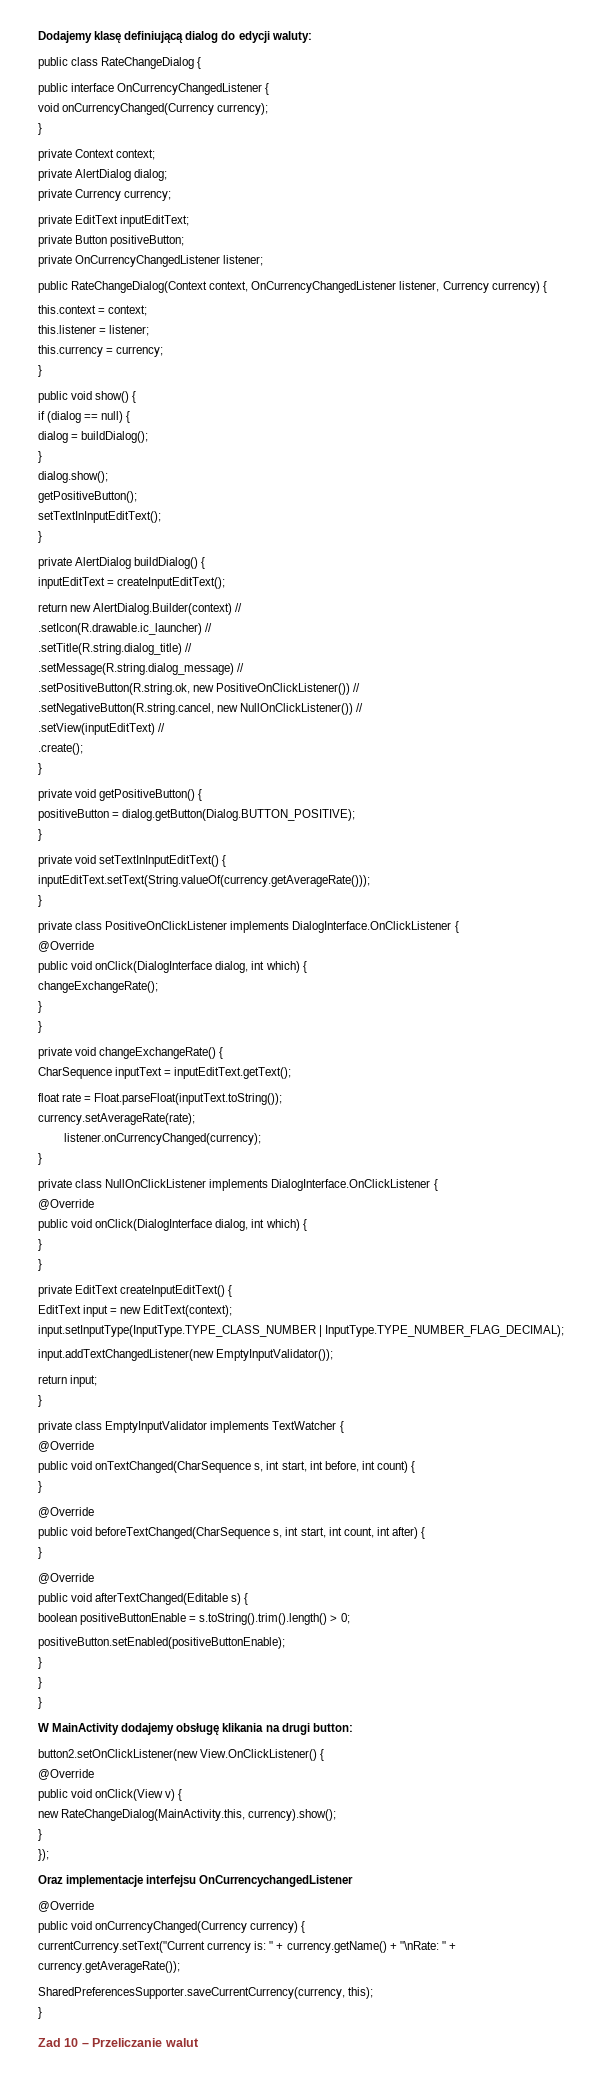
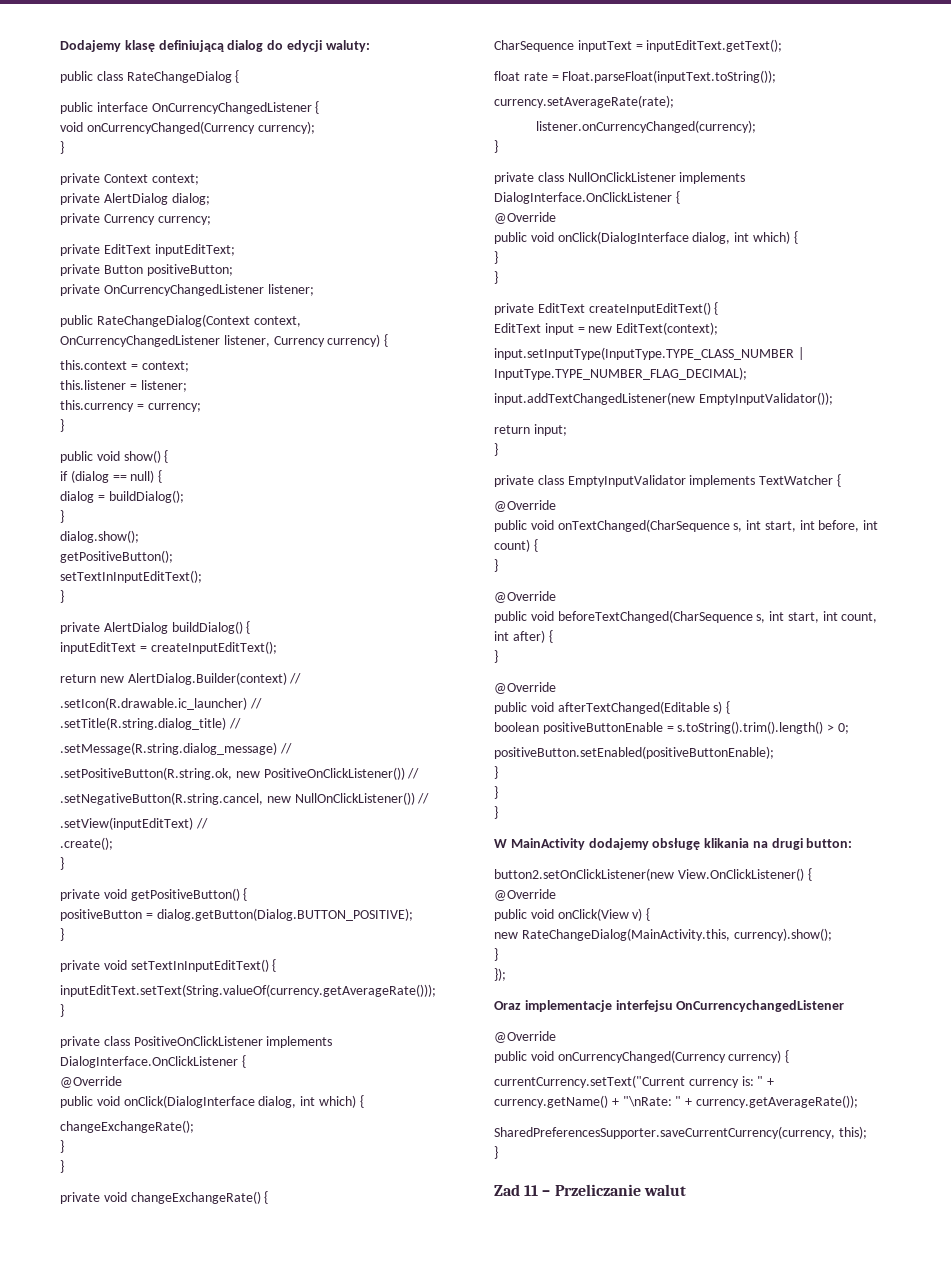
[64,2038,79,2047] 10 -> [524,1185,539,1196] 11

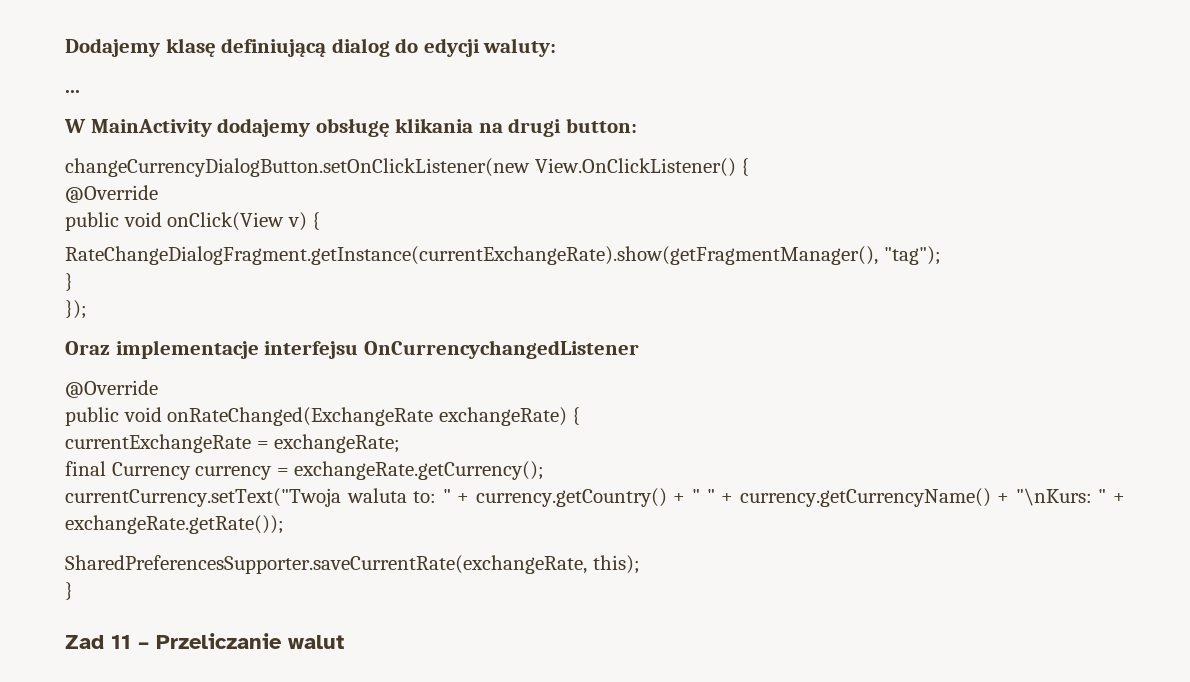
[60,70,240,83] [60,101,320,114] [60,121,315,134] [60,141,64,154] [60,173,199,185] [60,193,210,205] [60,213,211,225] [60,244,235,256] [60,264,233,276] [60,284,314,296] [60,314,301,327] [60,334,389,347] [60,360,189,372] [60,380,187,392] [60,400,201,412] [60,419,64,432] [60,450,169,463] [60,470,163,483] [60,490,184,503] [60,510,64,523] [60,530,139,543] [60,550,173,563] [60,570,202,583] [60,590,64,603] [60,621,251,634] [60,641,277,654] [60,672,302,685] [60,697,262,710] [60,717,241,730] [60,742,292,755] [60,767,420,780] [60,792,430,805] [60,817,208,830] [60,837,113,850] [60,857,64,870] [60,888,248,901] [60,908,413,921] [60,928,64,941] [60,959,277,972] [60,984,436,997] [60,1004,64,1017] [60,1036,333,1048] [60,1055,246,1068] [60,1076,122,1088] [60,1095,364,1108] [60,1120,194,1133] [60,1140,64,1153] [60,1160,64,1173] [60,1191,269,1204] [494,39,783,52] [494,70,777,83] [494,95,674,108] [535,120,756,133] [494,140,498,153] [494,172,746,184] [494,191,680,204] [494,212,556,224] [494,231,798,244] [494,251,498,264] [494,271,498,284] [494,302,719,315] [494,322,719,335] [494,347,804,360] [494,367,747,380] [494,392,833,405] [494,424,567,436] [494,443,498,456] [494,474,841,487] [494,500,556,512] [494,519,879,532] [494,539,538,552] [494,559,498,572] [494,591,556,603] [494,610,878,623] [494,630,553,643] [494,650,498,663] [494,682,556,694] [494,701,731,714] [494,721,849,734] [494,746,774,759] [494,766,498,779] [494,786,498,799] [494,806,498,819] public class RateChangeDialog { // public interface OnCurrencyChangedListener { // void onCurrencyChanged(Currency currency); // } // private Context context; // private AlertDialog dialog; // private Currency currency; // private EditText inputEditText; // private Button positiveButton; // private OnCurrencyChangedListener listener; // public RateChangeDialog(Context context, OnCurrencyChangedListener listener, Currency currency) { // this.context = context; // this.listener = listener; // this.currency = currency; // } // public void show() { // if (dialog == null) { // dialog = buildDialog(); // } // dialog.show(); // getPositiveButton(); // setTextInInputEditText(); // } // private AlertDialog buildDialog() { // inputEditText = createInputEditText(); // return new AlertDialog.Builder(context) // // .setIcon(R.drawable.ic_launcher) // // .setTitle(R.string.dialog_title) // // .setMessage(R.string.dialog_message) // // .setPositiveButton(R.string.ok, new PositiveOnClickListener()) // // .setNegativeButton(R.string.cancel, new NullOnClickListener()) // // .setView(inputEditText) // // .create(); // } // private void getPositiveButton() { // positiveButton = dialog.getButton(Dialog.BUTTON_POSITIVE); // } // private void setTextInInputEditText() { // inputEditText.setText(String.valueOf(currency.getAverageRate())); // } // private class PositiveOnClickListener implements DialogInterface.OnClickListener { // @Override // public void onClick(DialogInterface dialog, int which) { // changeExchangeRate(); // } // } // private void changeExchangeRate() { // CharSequence inputText = inputEditText.getText(); // float rate = Float.parseFloat(inputText.toString()); // currency.setAverageRate(rate); // listener.onCurrencyChanged(currency); // } // private class NullOnClickListener implements DialogInterface.OnClickListener { // @Override // public void onClick(DialogInterface dialog, int which) { // } // } // private EditText createInputEditText() { // EditText input = new EditText(context); // input.setInputType(InputType.TYPE_CLASS_NUMBER | InputType.TYPE_NUMBER_FLAG_DECIMAL); // input.addTextChangedListener(new EmptyInputValidator()); // return input; // } // private class EmptyInputValidator implements TextWatcher { // @Override // public void onTextChanged(CharSequence s, int start, int before, int count) { // } // @Override // public void beforeTextChanged(CharSequence s, int start, int count, int after) { // } // @Override // public void afterTextChanged(Editable s) { // boolean positiveButtonEnable = s.toString().trim().length() > 0; // positiveButton.setEnabled(positiveButtonEnable); // } // } // } -> [65,90,80,93] ...
[494,868,674,881] button2.setOnClickListener(new -> [65,158,530,177] changeCurrencyDialogButton.setOnClickListener(new
[494,928,832,941] new RateChangeDialog(MainActivity.this, currency).show(); -> [65,246,941,265] RateChangeDialogFragment.getInstance(currentExchangeRate).show(getFragmentManager(), "tag");
[557,1050,790,1063] [494,1075,775,1088] [494,1095,858,1108] [494,1126,835,1139] onCurrencyChanged(Currency currency) { // currentCurrency.setText("Current currency is: " + currency.getName() + "\nRate: " + currency.getAverageRate()); // SharedPreferencesSupporter.saveCurrentCurrency(currency, -> [167,407,581,426] [65,434,401,453] [65,461,545,480] [65,488,1125,507] [65,515,284,534] [65,555,587,574] onRateChanged(ExchangeRate exchangeRate) { // currentExchangeRate = exchangeRate; // final Currency currency = exchangeRate.getCurrency(); // currentCurrency.setText("Twoja waluta to: " + currency.getCountry() + " " + currency.getCurrencyName() + "\nKurs: " + exchangeRate.getRate()); // SharedPreferencesSupporter.saveCurrentRate(exchangeRate,

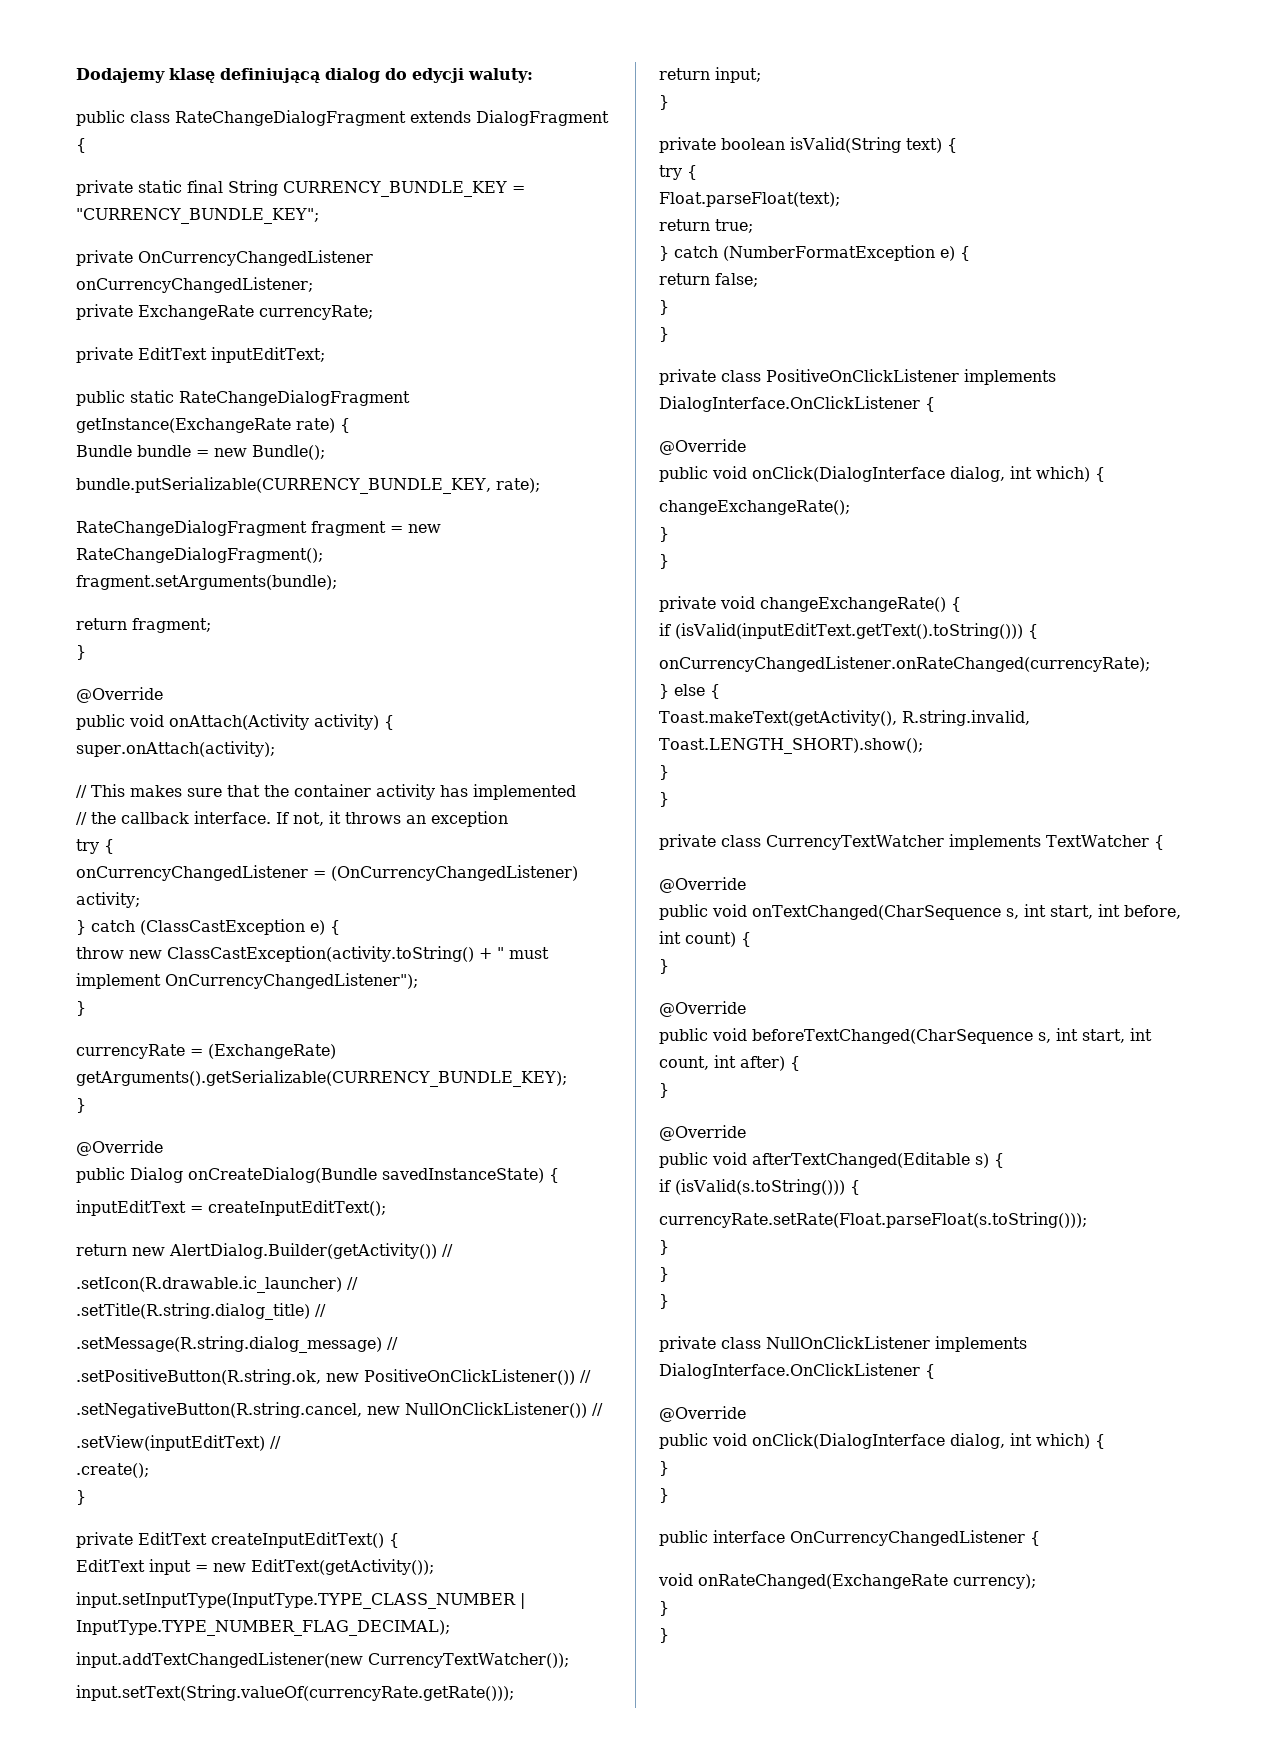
[65,90,80,93] [64,118,637,137] [65,158,750,177] [65,185,158,203] [65,212,321,231] [65,246,941,265] [65,273,73,291] [65,300,87,319] [65,340,639,359] [65,380,158,398] [65,407,581,426] [65,434,401,453] [65,461,545,480] [65,488,1125,507] [65,515,284,534] [65,555,640,574] [65,582,73,600] [65,633,344,649] ... // W MainActivity dodajemy obsługę klikania na drugi button: // changeCurrencyDialogButton.setOnClickListener(new View.OnClickListener() { // @Override // public void onClick(View v) { // RateChangeDialogFragment.getInstance(currentExchangeRate).show(getFragmentManager(), "tag"); // } // }); // Oraz implementacje interfejsu OnCurrencychangedListener // @Override // public void onRateChanged(ExchangeRate exchangeRate) { // currentExchangeRate = exchangeRate; // final Currency currency = exchangeRate.getCurrency(); // currentCurrency.setText("Twoja waluta to: " + currency.getCountry() + " " + currency.getCurrencyName() + "\nKurs: " + exchangeRate.getRate()); // SharedPreferencesSupporter.saveCurrentRate(exchangeRate, this); // } // Zad 11 – Przeliczanie walut -> [76,110,609,126] [76,138,86,153] [76,180,525,197] [76,208,319,224] [76,250,373,266] [76,277,313,293] [76,304,373,320] [76,347,325,363] [76,390,410,406] [76,418,350,433] [76,445,325,460] [76,477,540,494] [76,520,441,536] [76,547,323,563] [76,575,337,590] [76,618,211,633] [76,645,86,660] [76,687,163,703] [76,714,394,730] [76,741,275,757] [76,784,576,800] [76,811,508,827] [76,839,114,854] [76,865,578,881] [76,892,140,908] [76,919,340,935] [76,946,549,962] [76,973,418,989] [76,1001,86,1016] [76,1044,336,1059] [76,1070,567,1087] [76,1098,86,1113] [76,1140,163,1156] [76,1167,559,1183] [76,1200,386,1216] [76,1243,453,1259] [76,1276,358,1293] [76,1303,326,1320] [76,1336,398,1353] [76,1369,591,1385] [76,1402,603,1418] [76,1435,281,1451] [76,1463,149,1478] [76,1490,86,1505] [76,1532,399,1548] [76,1559,434,1575] [76,1592,525,1609] [76,1620,450,1636] [76,1652,569,1668] [76,1685,514,1701] [659,67,761,83] [659,95,669,110] [659,137,957,153] [659,165,697,180] [659,192,840,207] [659,219,753,233] [659,245,970,261] [659,273,758,287] [659,300,669,315] [659,327,669,342] [659,369,1056,385] [659,396,935,412] [659,439,746,455] [659,466,1105,482] [659,500,850,515] [659,527,669,542] [659,554,669,569] [659,596,961,612] [659,623,1038,639] [659,656,1150,672] [659,684,720,699] [659,710,1030,726] [659,738,923,754] [659,765,669,780] [659,792,669,807] [659,834,1164,850] [659,877,746,893] [659,904,1181,920] [659,931,751,947] [659,959,669,974] [659,1001,746,1017] [659,1028,1152,1044] [659,1055,800,1071] [659,1083,669,1098] [659,1125,746,1141] [659,1152,1004,1168] [659,1179,860,1195] [659,1212,1087,1228] [659,1240,669,1255] [659,1267,669,1282] [659,1294,669,1309] [659,1336,1027,1352] [659,1363,935,1379] [659,1406,746,1422] [659,1433,1105,1449] [659,1461,669,1476] [659,1488,669,1503] [659,1530,1040,1546] [658,1573,1036,1589] [659,1601,669,1616] [659,1628,669,1643] public class RateChangeDialogFragment extends DialogFragment { // private static final String CURRENCY_BUNDLE_KEY = "CURRENCY_BUNDLE_KEY"; // private OnCurrencyChangedListener onCurrencyChangedListener; // private ExchangeRate currencyRate; // private EditText inputEditText; // public static RateChangeDialogFragment getInstance(ExchangeRate rate) { // Bundle bundle = new Bundle(); // bundle.putSerializable(CURRENCY_BUNDLE_KEY, rate); // RateChangeDialogFragment fragment = new RateChangeDialogFragment(); // fragment.setArguments(bundle); // return fragment; // } // @Override // public void onAttach(Activity activity) { // super.onAttach(activity); // // This makes sure that the container activity has implemented // // the callback interface. If not, it throws an exception // try { // onCurrencyChangedListener = (OnCurrencyChangedListener) activity; // } catch (ClassCastException e) { // throw new ClassCastException(activity.toString() + " must implement OnCurrencyChangedListener"); // } // currencyRate = (ExchangeRate) getArguments().getSerializable(CURRENCY_BUNDLE_KEY); // } // @Override // public Dialog onCreateDialog(Bundle savedInstanceState) { // inputEditText = createInputEditText(); // return new AlertDialog.Builder(getActivity()) // // .setIcon(R.drawable.ic_launcher) // // .setTitle(R.string.dialog_title) // // .setMessage(R.string.dialog_message) // // .setPositiveButton(R.string.ok, new PositiveOnClickListener()) // // .setNegativeButton(R.string.cancel, new NullOnClickListener()) // // .setView(inputEditText) // // .create(); // } // private EditText createInputEditText() { // EditText input = new EditText(getActivity()); // input.setInputType(InputType.TYPE_CLASS_NUMBER | InputType.TYPE_NUMBER_FLAG_DECIMAL); // input.addTextChangedListener(new CurrencyTextWatcher()); // input.setText(String.valueOf(currencyRate.getRate())); // return input; // } // private boolean isValid(String text) { // try { // Float.parseFloat(text); // return true; // } catch (NumberFormatException e) { // return false; // } // } // private class PositiveOnClickListener implements DialogInterface.OnClickListener { // @Override // public void onClick(DialogInterface dialog, int which) { // changeExchangeRate(); // } // } // private void changeExchangeRate() { // if (isValid(inputEditText.getText().toString())) { // onCurrencyChangedListener.onRateChanged(currencyRate); // } else { // Toast.makeText(getActivity(), R.string.invalid, Toast.LENGTH_SHORT).show(); // } // } // private class CurrencyTextWatcher implements TextWatcher { // @Override // public void onTextChanged(CharSequence s, int start, int before, int count) { // } // @Override // public void beforeTextChanged(CharSequence s, int start, int count, int after) { // } // @Override // public void afterTextChanged(Editable s) { // if (isValid(s.toString())) { // currencyRate.setRate(Float.parseFloat(s.toString())); // } // } // } // private class NullOnClickListener implements DialogInterface.OnClickListener { // @Override // public void onClick(DialogInterface dialog, int which) { // } // } // public interface OnCurrencyChangedListener { // void onRateChanged(ExchangeRate currency); // } // }

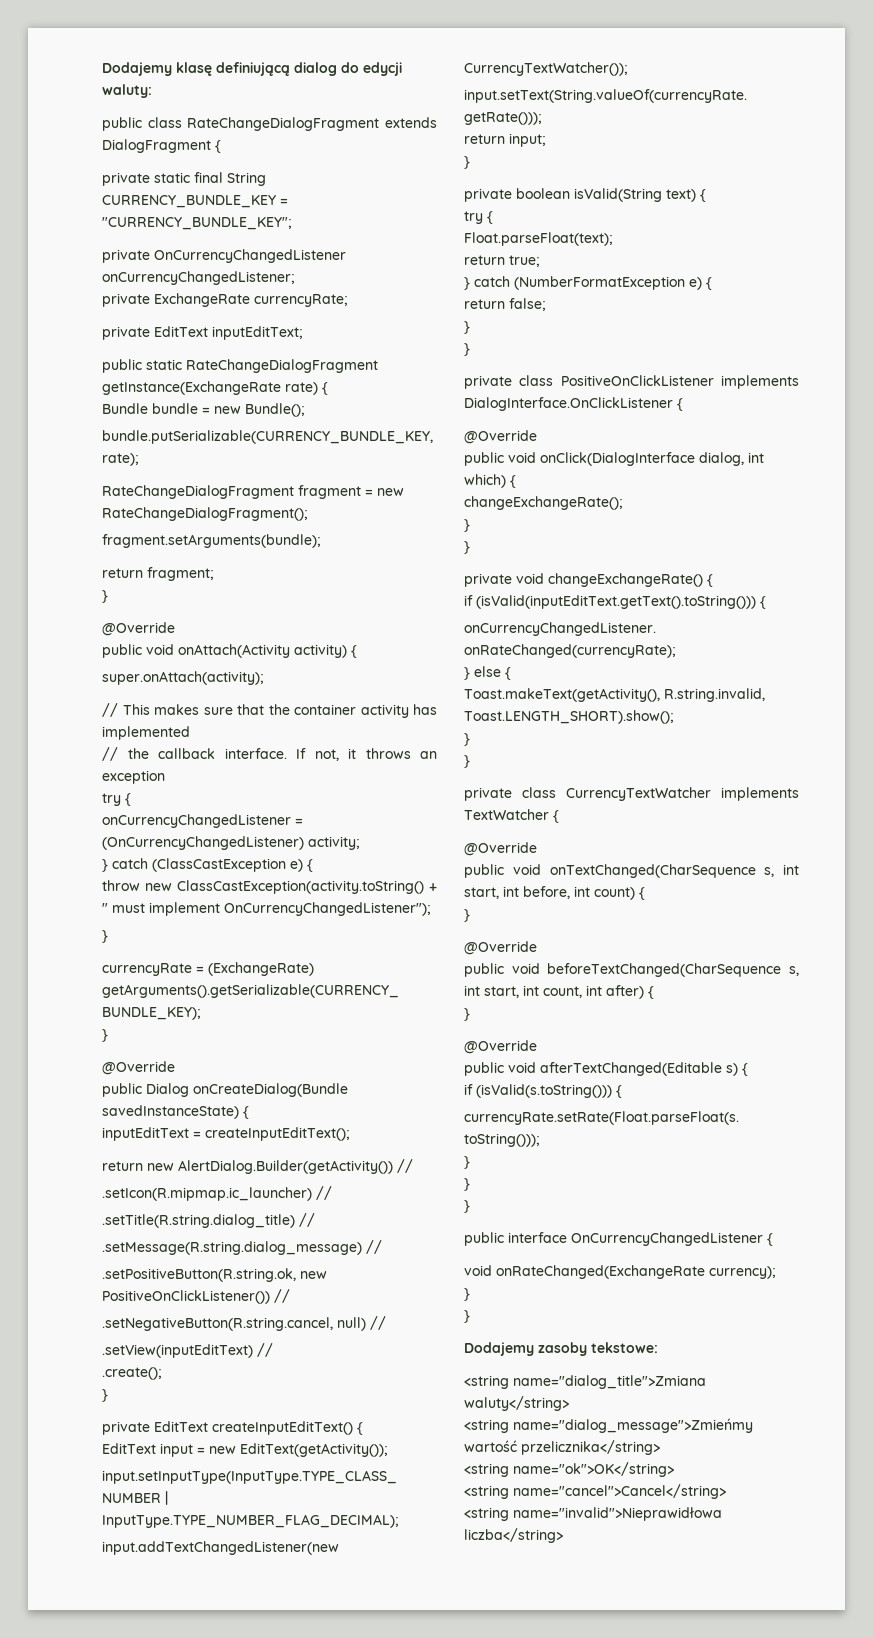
[76,1276,342,1293] .setIcon(R.drawable.ic_launcher) -> [102,1187,312,1201] .setIcon(R.mipmap.ic_launcher)
[367,1402,587,1418] new NullOnClickListener()) -> [337,1317,366,1331] null)
[659,1336,1027,1352] [659,1363,935,1379] [659,1406,746,1422] [659,1433,1105,1449] [659,1461,669,1476] [659,1488,669,1503] // private class NullOnClickListener implements DialogInterface.OnClickListener { // @Override // public void onClick(DialogInterface dialog, int which) { // } // } -> (470, 1206) none
(669, 1635) none -> [464,1342,658,1356] [464,1375,706,1389] [464,1396,569,1411] [464,1418,753,1433] [464,1440,660,1455] [464,1462,674,1477] [464,1484,726,1499] [464,1507,722,1521] [464,1528,563,1543] // Dodajemy zasoby tekstowe: // <string name="dialog_title">Zmiana waluty</string> // <string name="dialog_message">Zmieńmy wartość przelicznika</string> // <string name="ok">OK</string> // <string name="cancel">Cancel</string> // <string name="invalid">Nieprawidłowa liczba</string>

